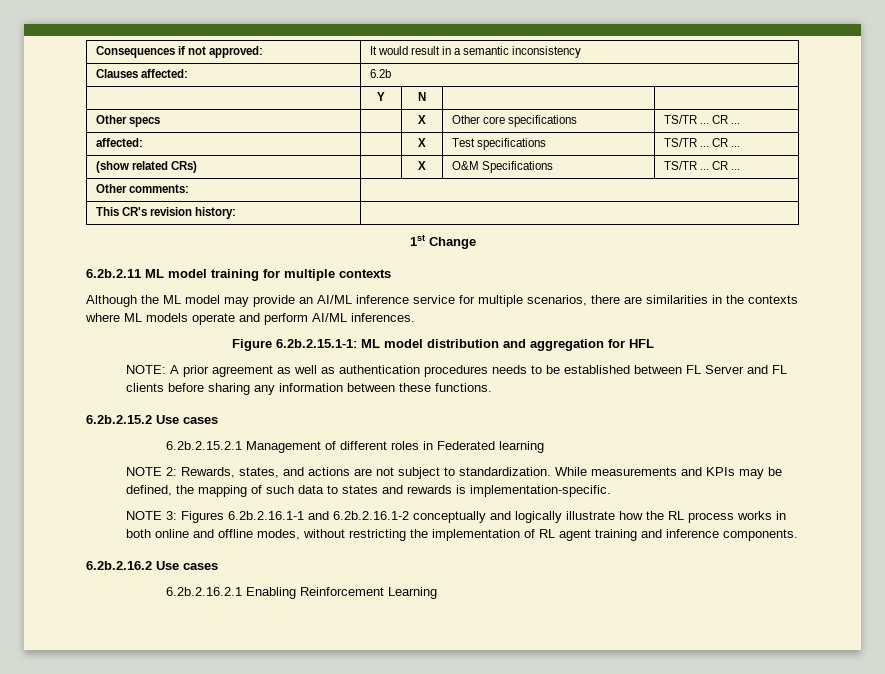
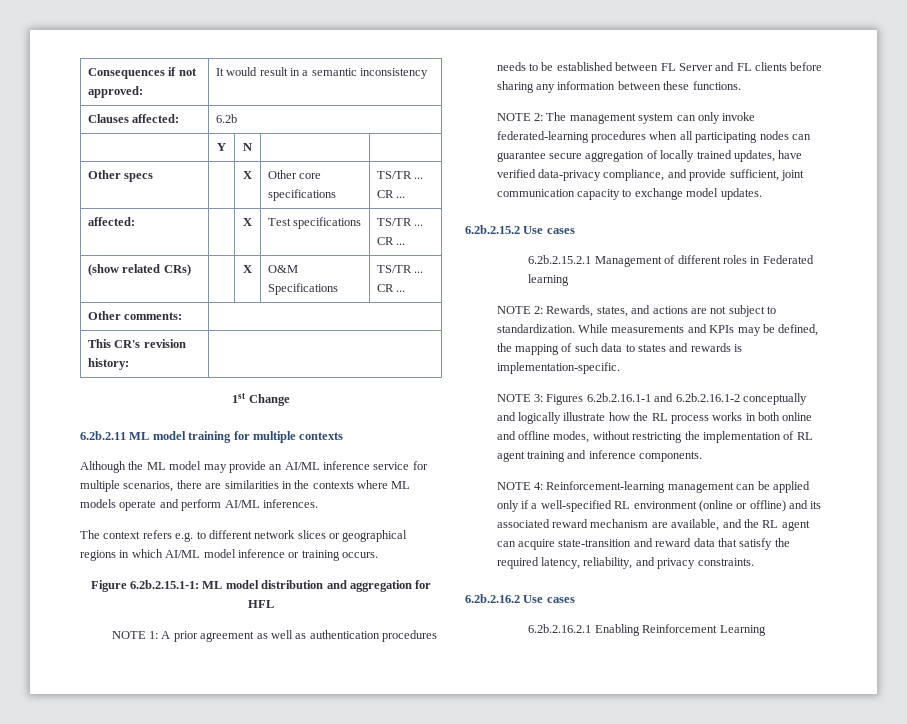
(415, 317) none -> [80,530,408,542] [80,549,378,561] // The context refers e.g. to different network slices or geographical regions in which AI/ML model inference or training occurs.
[125,365,166,374] NOTE: -> [111,631,159,639] NOTE 1:
(492, 387) none -> [496,112,756,124] [496,131,811,143] [496,150,803,162] [496,169,804,181] [496,188,762,200] // NOTE 2: The management system can only invoke federated‑learning procedures when all participating nodes can guarantee secure aggregation of locally trained updates, have verified data‑privacy compliance, and provide sufficient, joint communication capacity to exchange model updates.
(798, 535) none -> [496,481,810,493] [496,500,822,512] [496,519,810,531] [496,538,790,550] [496,557,754,569] // NOTE 4: Reinforcement-learning management can be applied only if a well-specified RL environment (online or offline) and its associated reward mechanism are available, and the RL agent can acquire state-transition and reward data that satisfy the required latency, reliability, and privacy constraints.

